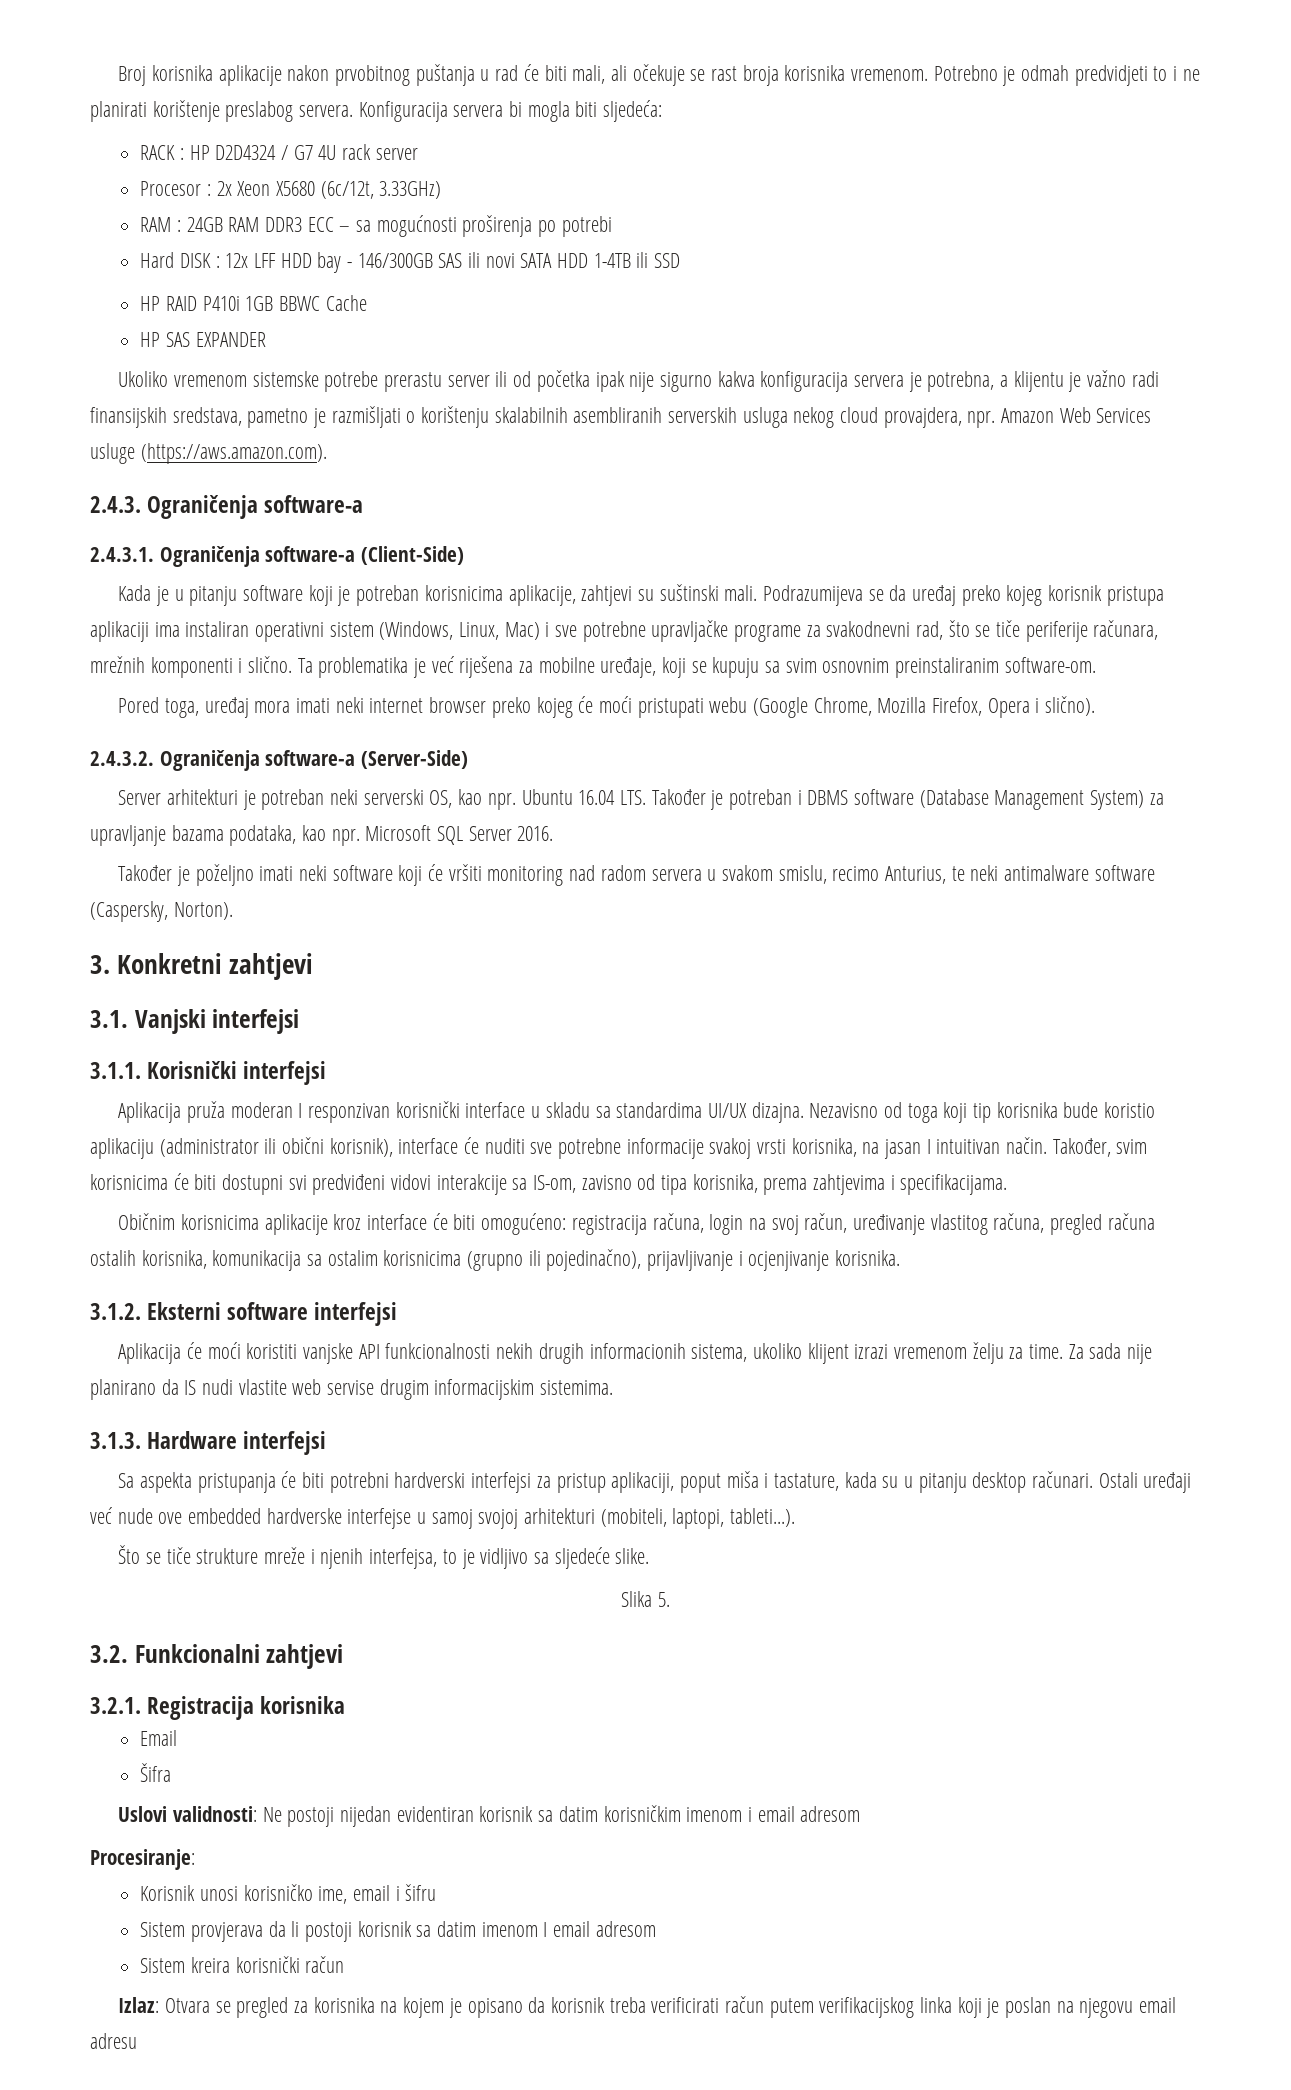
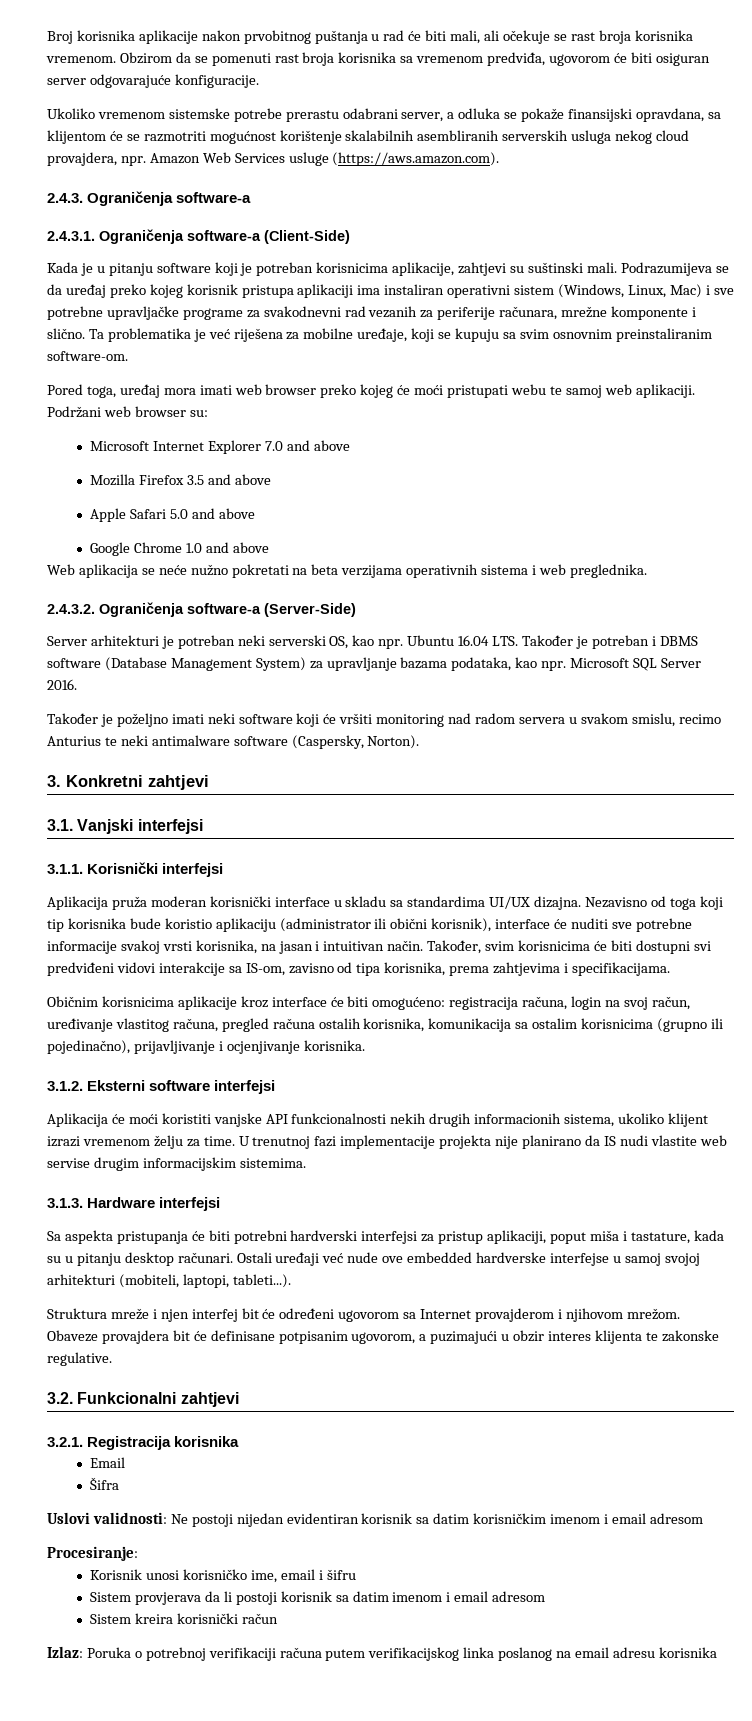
[933,65,1200,86] [90,100,663,122] [140,144,418,160] [140,181,442,199] [140,215,612,237] [140,252,680,273] [140,295,367,311] [140,332,266,347] Potrebno je odmah predvidjeti to i ne planirati korištenje preslabog servera. Konfiguracija servera bi mogla biti sljedeća: // RACK : HP D2D4324 / G7 4U rack server // Procesor : 2x Xeon X5680 (6c/12t, 3.33GHz) // RAM : 24GB RAM DDR3 ECC – sa mogućnosti proširenja po potrebi // Hard DISK : 12x LFF HDD bay - 146/300GB SAS ili novi SATA HDD 1-4TB ili SSD // HP RAID P410i 1GB BBWC Cache // HP SAS EXPANDER -> [119,52,710,66] [47,74,259,88] Obzirom da se pomenuti rast broja korisnika sa vremenom predviđa, ugovorom će biti osiguran server odgovarajuće konfiguracije.
[447,370,1159,392] [90,406,490,428] server ili od početka ipak nije sigurno kakva konfiguracija servera je potrebna, a klijentu je važno radi finansijskih sredstava, pametno je razmišljati o korištenju -> [342,108,721,122] [47,130,342,144] odabrani server, a odluka se pokaže finansijski opravdana, sa klijentom će se razmotriti mogućnost korištenje
[916,620,1159,642] [90,656,233,678] rad, što se tiče periferije računara, mrežnih komponenti -> [344,306,689,320] rad vezanih za periferije računara, mrežne komponente
[335,697,424,713] neki internet -> [234,384,262,395] web
[752,696,1095,718] (Google Chrome, Mozilla Firefox, Opera i slično). -> [549,384,695,398] [47,406,208,418] [90,440,350,454] [90,474,271,486] [90,508,255,522] [90,542,269,556] [47,564,647,578] te samoj web aplikaciji. Podržani web browser su: // Microsoft Internet Explorer 7.0 and above // Mozilla Firefox 3.5 and above // Apple Safari 5.0 and above // Google Chrome 1.0 and above // Web aplikacija se neće nužno pokretati na beta verzijama operativnih sistema i web preglednika.
[884,866,946,884] Anturius, -> [47,736,101,746] Anturius
[298,1103,391,1123] I responzivan -> (207, 901) none
[926,1139,931,1154] I -> [315,941,320,951] i
[1068,1343,1122,1359] Za sada -> [238,1135,492,1149] U trenutnoj fazi implementacije projekta
[118,1545,650,1569] [621,1591,670,1607] Što se tiče strukture mreže i njenih interfejsa, to je vidljivo sa sljedeće slike. // Slika 5. -> [47,1308,680,1322] [47,1330,719,1344] [47,1352,112,1366] Struktura mreže i njen interfej bit će određeni ugovorom sa Internet provajderom i njihovom mrežom. Obaveze provajdera bit će definisane potpisanim ugovorom, a puzimajući u obzir interes klijenta te zakonske regulative.
[543,1922,548,1937] I -> [446,1592,451,1602] i
[165,1996,1134,2018] Otvara se pregled za korisnika na kojem je opisano da korisnik treba verificirati račun putem verifikacijskog linka koji je poslan na njegovu -> [86,1647,572,1661] Poruka o potrebnoj verifikaciji računa putem verifikacijskog linka poslanog na
(137, 2041) none -> [658,1647,717,1658] korisnika

